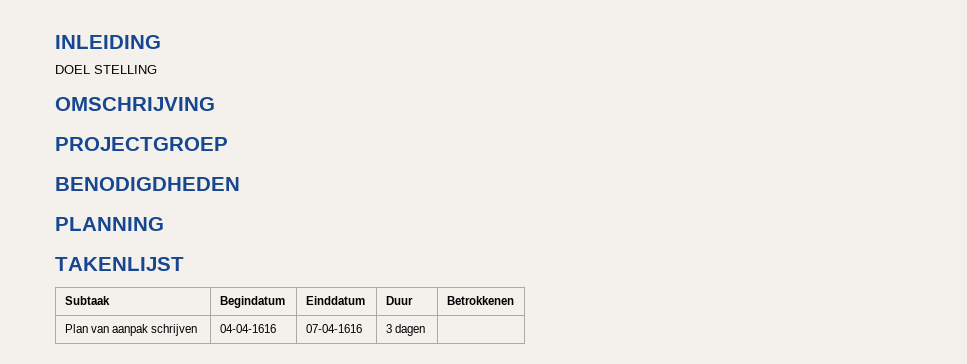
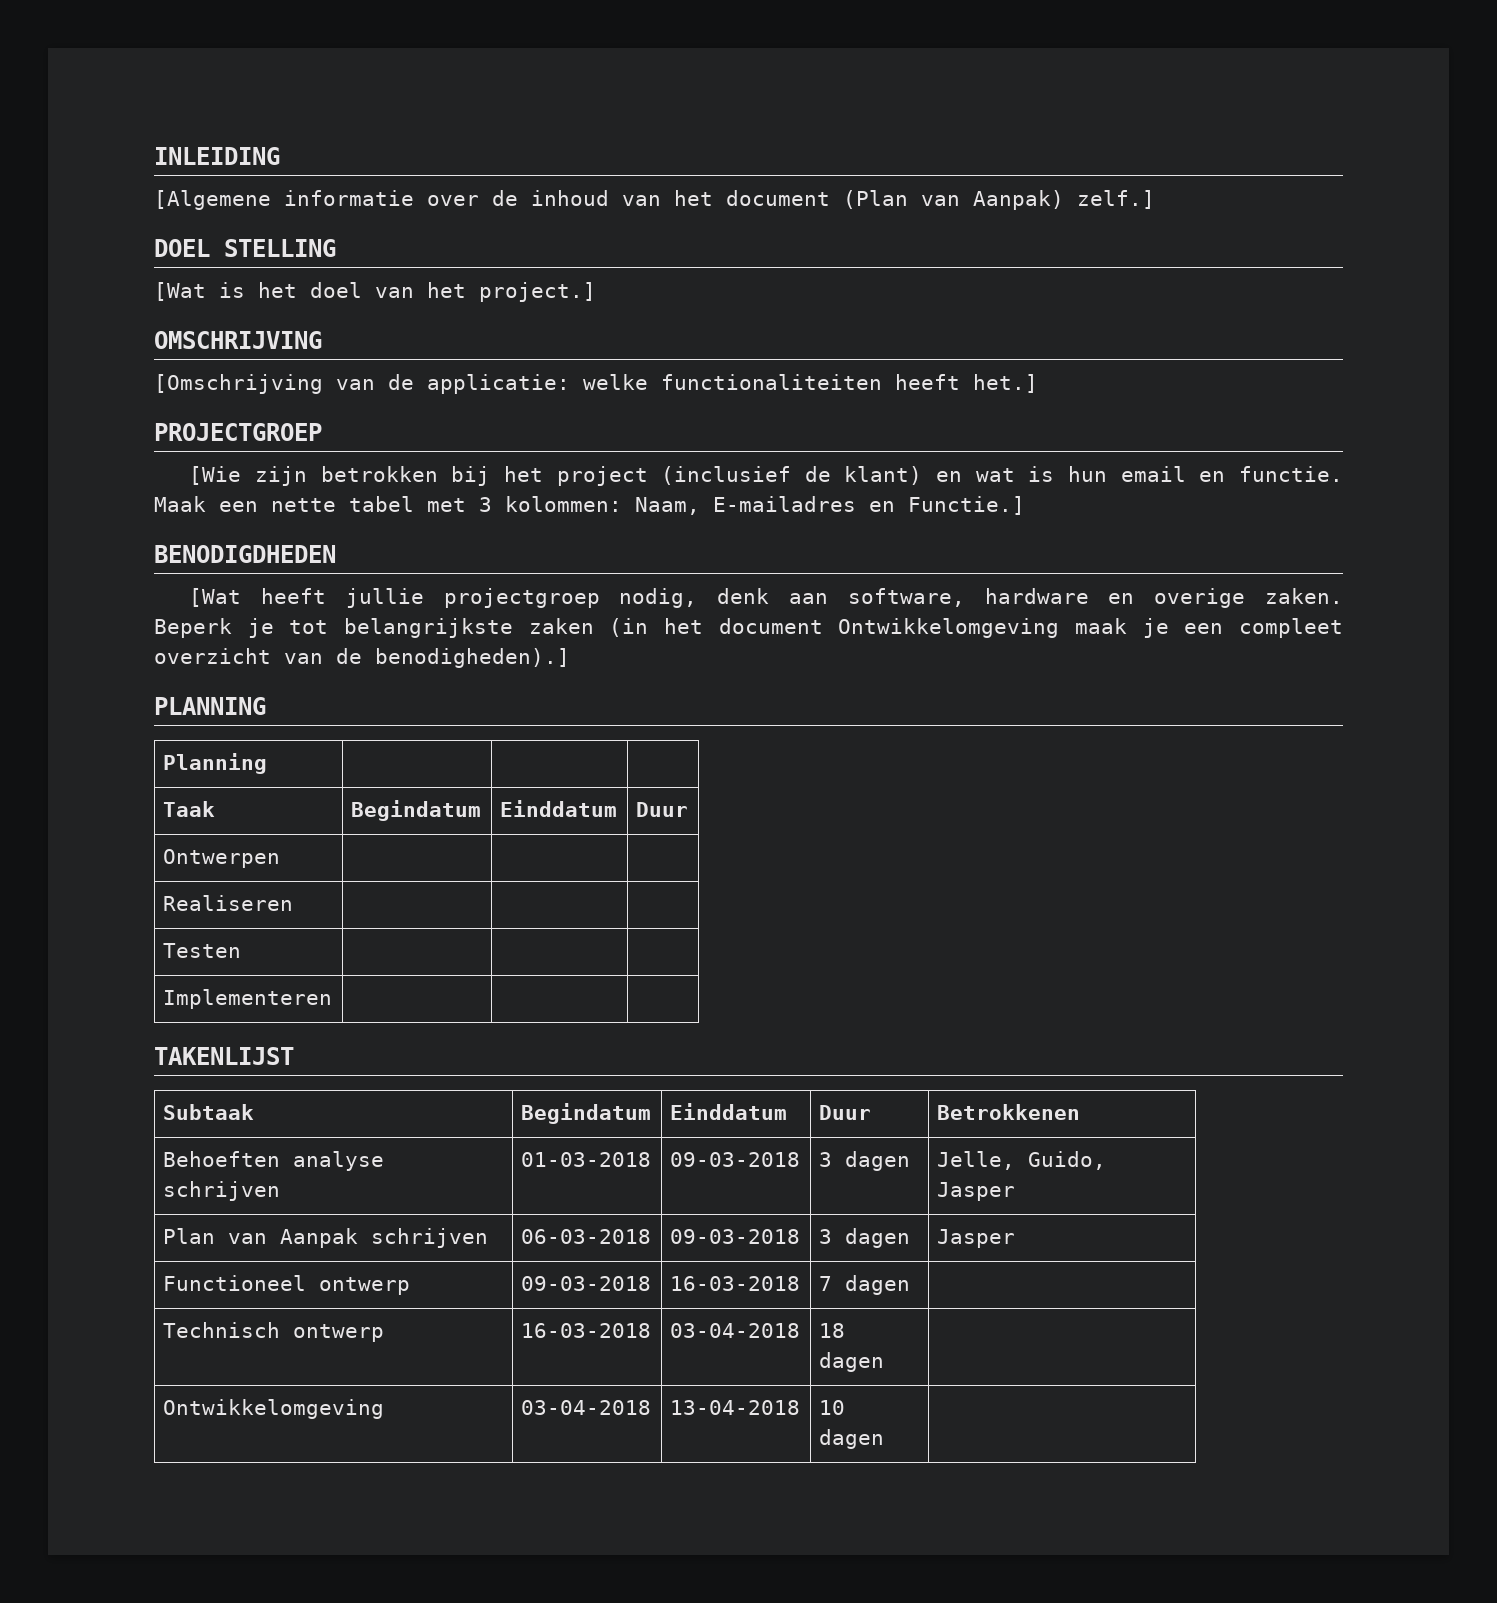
[55,65,157,74] [55,97,215,111] [55,137,228,151] [55,177,240,191] [55,217,164,231] DOEL STELLING // OMSCHRIJVING // PROJECTGROEP // BENODIGDHEDEN // PLANNING -> [154,190,1155,210] [154,239,336,257] [154,282,596,302] [154,331,322,349] [154,374,1038,394] [154,423,322,441] [189,466,1343,486] [154,496,1025,515] [154,545,336,563] [189,588,1344,608] [154,618,1343,638] [154,648,570,668] [154,697,266,715] [163,753,268,774] [163,801,216,817] [351,800,482,821] [500,800,618,817] [636,802,689,817] [163,849,281,868] [163,895,294,911] [163,943,242,958] [163,989,333,1009] [Algemene informatie over de inhoud van het document (Plan van Aanpak) zelf.] // DOEL STELLING // [Wat is het doel van het project.] // OMSCHRIJVING // [Omschrijving van de applicatie: welke functionaliteiten heeft het.] // PROJECTGROEP // [Wie zijn betrokken bij het project (inclusief de klant) en wat is hun email en functie. Maak een nette tabel met 3 kolommen: Naam, E-mailadres en Functie.] // BENODIGDHEDEN // [Wat heeft jullie projectgroep nodig, denk aan software, hardware en overige zaken. Beperk je tot belangrijkste zaken (in het document Ontwikkelomgeving maak je een compleet overzicht van de benodigheden).] // PLANNING // Planning | | | // Taak | Begindatum | Einddatum | Duur // Ontwerpen | | | // Realiseren | | | // Testen | | | // Implementeren | | |
[64,324,198,336] [219,324,276,333] [305,324,362,333] [385,324,425,336] Plan van aanpak schrijven | 04-04-1616 | 07-04-1616 | 3 dagen -> [163,1151,385,1171] [163,1181,281,1201] [521,1152,652,1167] [670,1152,801,1167] [819,1151,911,1171] [937,1151,1107,1170] [937,1182,1016,1201] [163,1228,489,1248] [521,1229,652,1244] [670,1229,801,1244] [819,1228,911,1248] [937,1229,1016,1248] [163,1275,411,1295] [521,1276,652,1291] [670,1276,801,1291] [819,1275,911,1295] [163,1322,385,1342] [521,1323,652,1338] [670,1323,801,1338] [819,1323,846,1338] [819,1352,885,1372] [163,1399,385,1419] [521,1400,652,1415] [670,1400,801,1415] [819,1400,846,1415] [819,1429,885,1449] Behoeften analyse schrijven | 01-03-2018 | 09-03-2018 | 3 dagen | Jelle, Guido, Jasper // Plan van Aanpak schrijven | 06-03-2018 | 09-03-2018 | 3 dagen | Jasper // Functioneel ontwerp | 09-03-2018 | 16-03-2018 | 7 dagen | // Technisch ontwerp | 16-03-2018 | 03-04-2018 | 18 dagen | // Ontwikkelomgeving | 03-04-2018 | 13-04-2018 | 10 dagen

